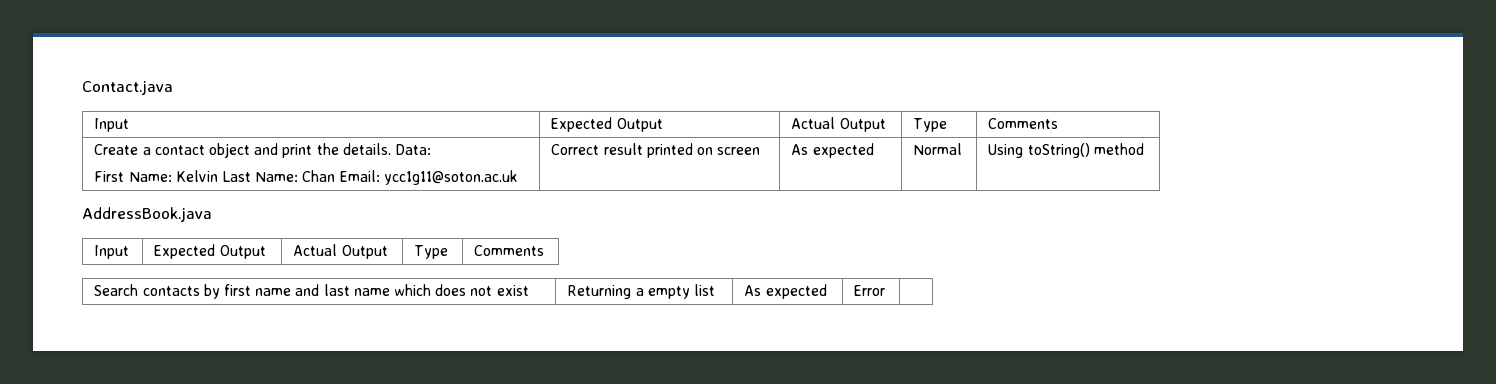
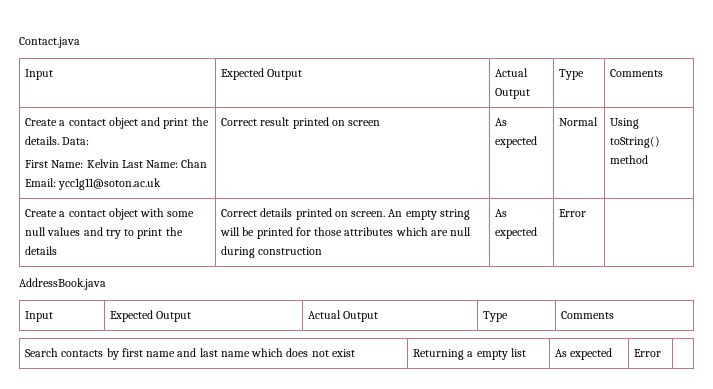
(1144, 149) none -> [25,208,195,220] [25,227,183,239] [25,246,58,255] [221,208,470,220] [220,227,472,239] [221,246,323,258] [495,209,508,217] [495,227,538,239] [559,209,587,217] // Create a contact object with some null values and try to print the details | Correct details printed on screen. An empty string will be printed for those attributes which are null during construction | As expected | Error |

